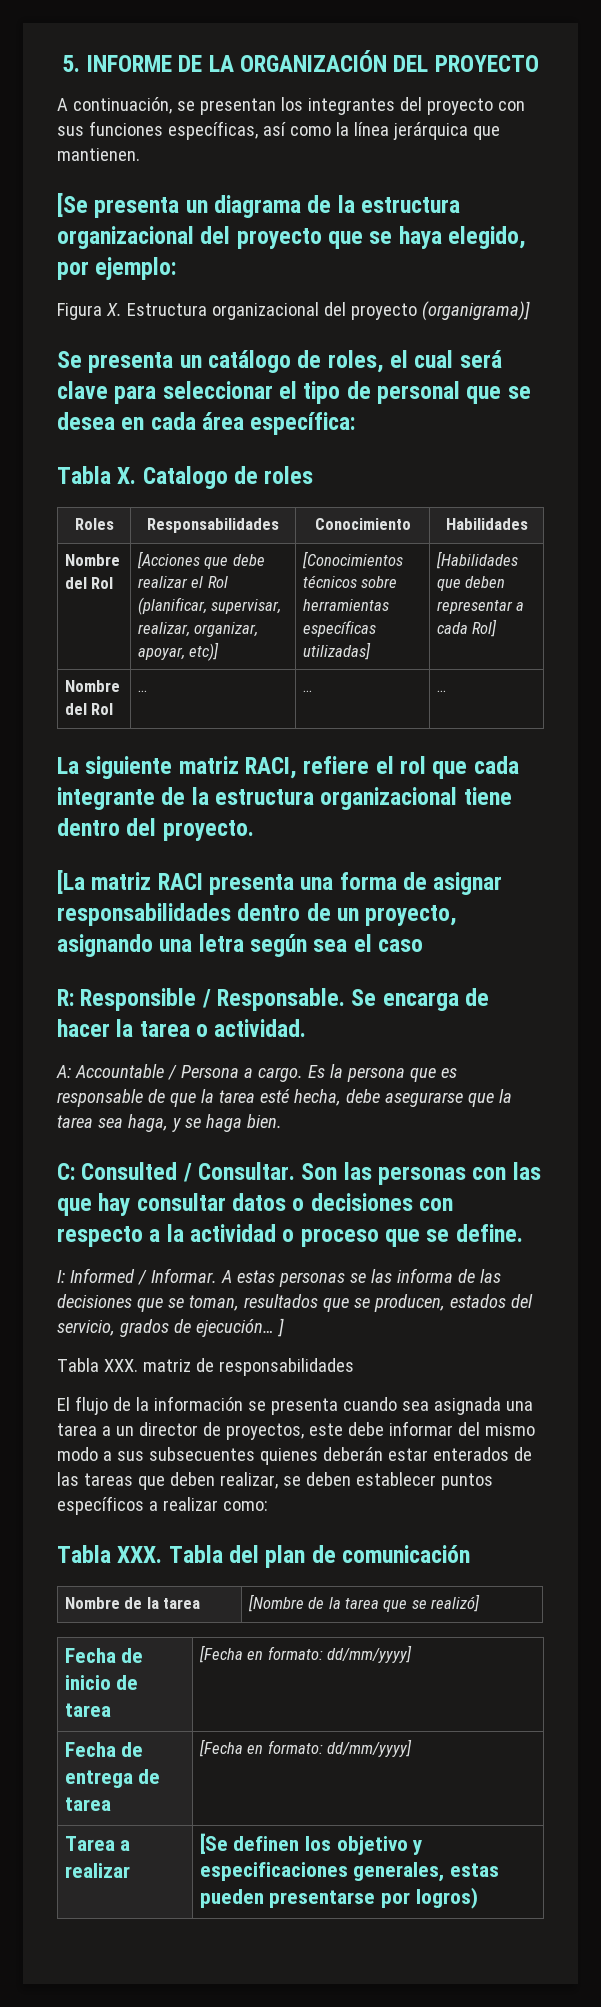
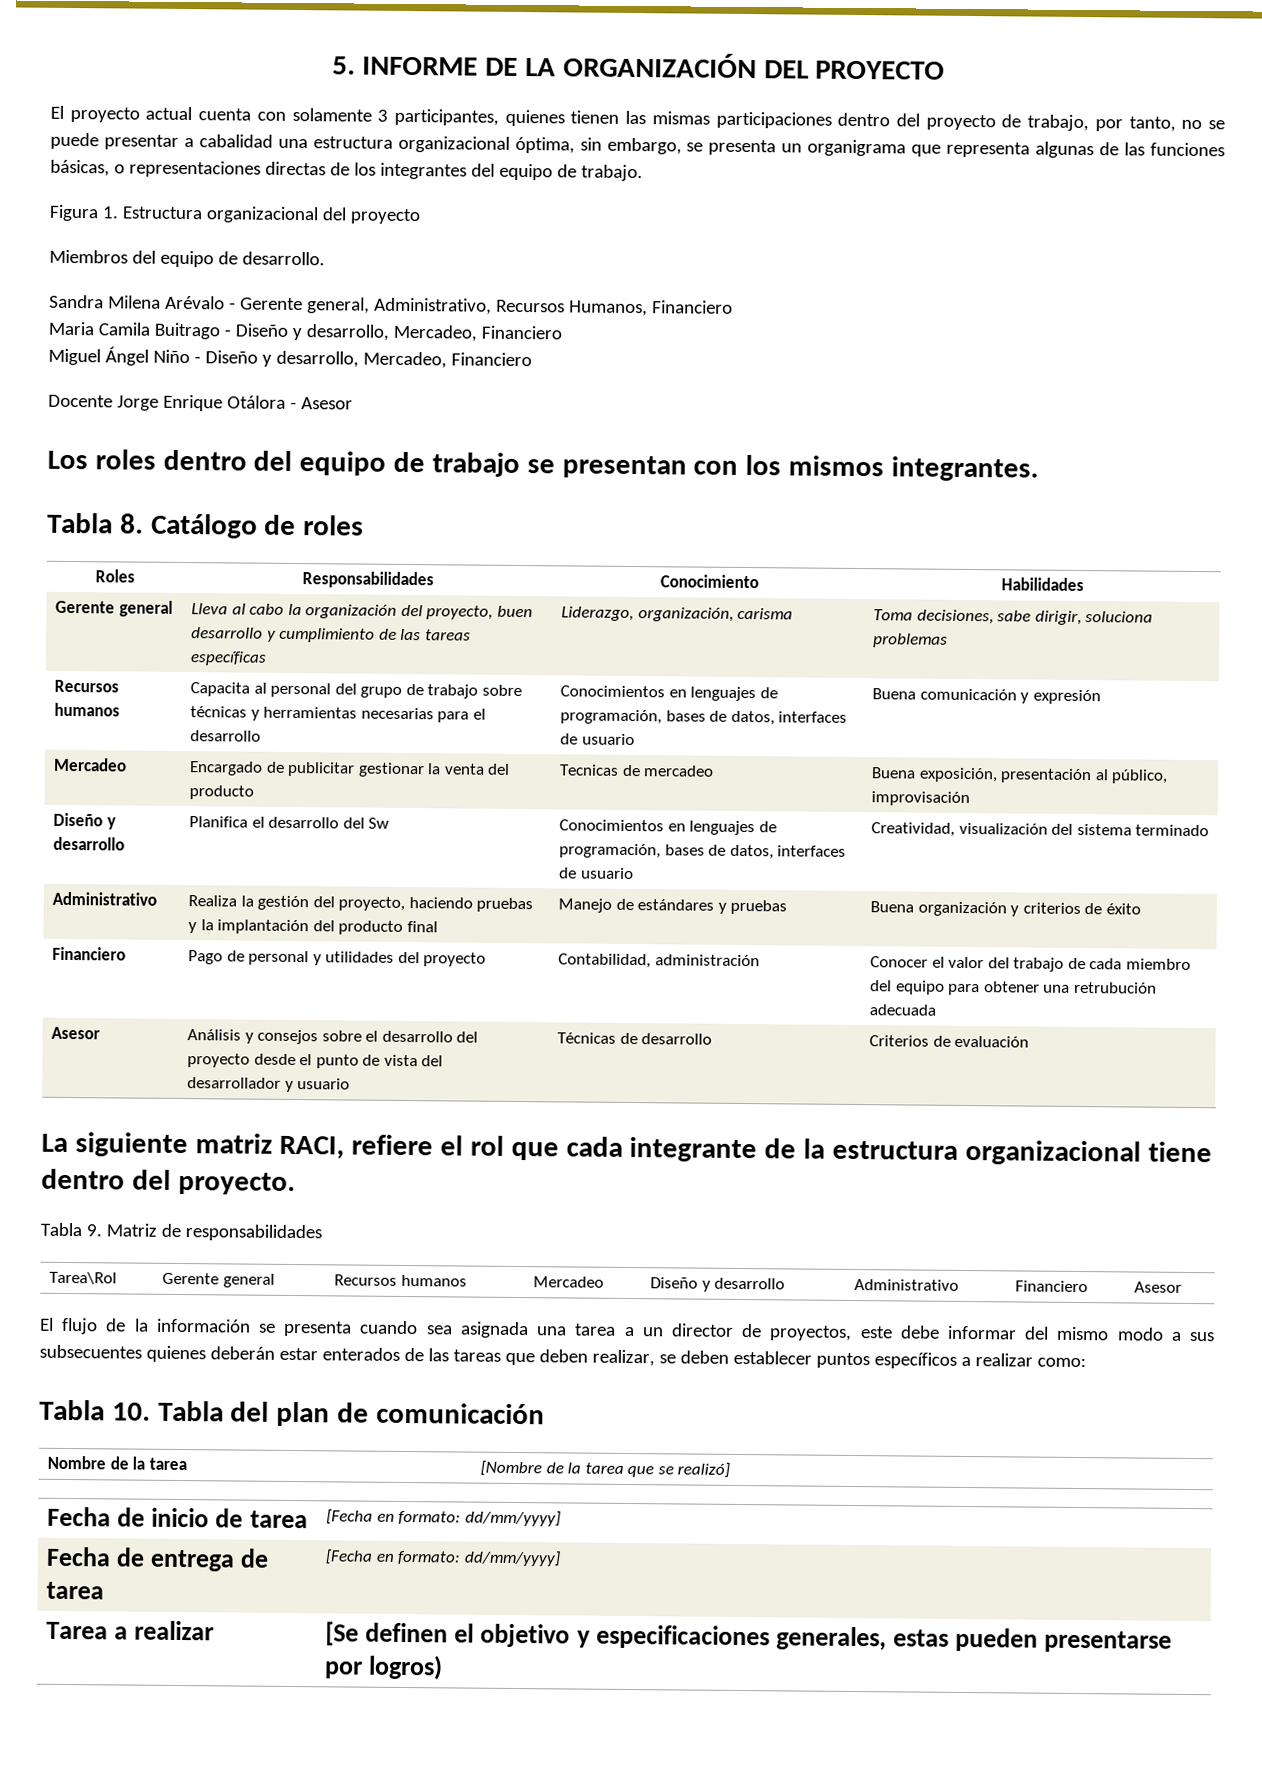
[57,97,525,115] [57,121,500,140] [57,148,140,161] [57,193,461,218] [57,226,527,249] [57,257,177,280] A continuación, se presentan los integrantes del proyecto con sus funciones específicas, así como la línea jerárquica que mantienen. // [Se presenta un diagrama de la estructura organizacional del proyecto que se haya elegido, por ejemplo: -> [50,105,1225,132] [50,132,1226,159] [50,159,643,182] El proyecto actual cuenta con solamente 3 participantes, quienes tienen las mismas participaciones dentro del proyecto de trabajo, por tanto, no se puede presentar a cabalidad una estructura organizacional óptima, sin embargo, se presenta un organigrama que representa algunas de las funciones básicas, o representaciones directas de los integrantes del equipo de trabajo.
[105,303,122,316] X. -> [101,206,119,219] 1.
[421,301,530,321] [57,350,502,373] [57,381,531,404] [57,412,356,435] [57,466,228,489] (organigrama)] // Se presenta un catálogo de roles, el cual será clave para seleccionar el tipo de personal que se desea en cada área específica: // Tabla X. Catalogo -> [49,249,325,268] [49,294,733,317] [48,321,562,342] [48,346,532,369] [48,394,353,412] [47,449,1039,482] [47,512,258,539] // Miembros del equipo de desarrollo. // Sandra Milena Arévalo - Gerente general, Administrativo, Recursos Humanos, Financiero // Maria Camila Buitrago - Diseño y desarrollo, Mercadeo, Financiero // Miguel Ángel Niño - Diseño y desarrollo, Mercadeo, Financiero // Docente Jorge Enrique Otálora - Asesor // Los roles dentro del equipo de trabajo se presentan con los mismos integrantes. // Tabla 8. Catálogo
[64,554,120,566] [64,577,114,589] [136,551,265,569] [137,576,228,588] [137,597,282,615] [137,622,259,637] [137,642,220,661] [301,551,403,569] [302,575,398,588] [302,599,389,611] [302,620,376,637] [302,642,371,660] [435,551,518,569] [436,576,506,591] [436,600,525,614] [436,619,498,637] [64,680,120,692] [64,703,114,715] [137,690,147,692] [302,690,312,692] [436,690,446,692] Nombre del Rol | [Acciones que debe realizar el Rol (planificar, supervisar, realizar, organizar, apoyar, etc)] | [Conocimientos técnicos sobre herramientas específicas utilizadas] | [Habilidades que deben representar a cada Rol] // Nombre del Rol | … | … | … -> [55,600,173,617] [191,603,533,620] [191,627,471,643] [190,651,268,666] [561,606,794,622] [873,609,1154,625] [873,633,949,648] [54,679,120,693] [54,702,121,717] [190,682,522,699] [190,706,486,723] [190,730,262,742] [560,685,778,702] [560,709,848,726] [560,733,635,746] [872,688,1101,705] [53,757,128,772] [189,761,511,778] [189,785,255,800] [559,764,715,777] [871,767,1169,784] [871,791,971,807] [53,812,116,830] [53,836,126,851] [189,816,390,829] [559,819,777,836] [559,843,847,860] [559,867,634,880] [871,822,1210,837] [52,891,158,906] [188,895,534,913] [188,919,438,935] [558,898,788,915] [870,901,1141,917] [52,946,127,961] [188,950,487,967] [558,953,760,969] [870,956,1191,972] [870,980,1157,996] [869,1004,937,1016] [51,1026,101,1040] [187,1029,479,1045] [187,1053,444,1069] [187,1077,351,1093] [557,1032,713,1045] [869,1035,1030,1048] Gerente general | Lleva al cabo la organización del proyecto, buen desarrollo y cumplimiento de las tareas específicas | Liderazgo, organización, carisma | Toma decisiones, sabe dirigir, soluciona problemas // Recursos humanos | Capacita al personal del grupo de trabajo sobre técnicas y herramientas necesarias para el desarrollo | Conocimientos en lenguajes de programación, bases de datos, interfaces de usuario | Buena comunicación y expresión // Mercadeo | Encargado de publicitar gestionar la venta del producto | Tecnicas de mercadeo | Buena exposición, presentación al público, improvisación // Diseño y desarrollo | Planifica el desarrollo del Sw | Conocimientos en lenguajes de programación, bases de datos, interfaces de usuario | Creatividad, visualización del sistema terminado // Administrativo | Realiza la gestión del proyecto, haciendo pruebas y la implantación del producto final | Manejo de estándares y pruebas | Buena organización y criterios de éxito // Financiero | Pago de personal y utilidades del proyecto | Contabilidad, administración | Conocer el valor del trabajo de cada miembro del equipo para obtener una retrubución adecuada // Asesor | Análisis y consejos sobre el desarrollo del proyecto desde el punto de vista del desarrollador y usuario | Técnicas de desarrollo | Criterios de evaluación
[57,870,503,895] [57,903,458,926] [57,934,424,957] [57,988,490,1011] [57,1019,307,1037] [56,1064,457,1082] [57,1089,512,1107] [57,1114,282,1132] [57,1162,541,1185] [57,1193,454,1216] [57,1224,523,1247] [57,1268,501,1287] [57,1294,533,1312] [57,1318,284,1337] [57,1358,191,1372] // [La matriz RACI presenta una forma de asignar responsabilidades dentro de un proyecto, asignando una letra según sea el caso // R: Responsible / Responsable. Se encarga de hacer la tarea o actividad. // A: Accountable / Persona a cargo. Es la persona que es responsable de que la tarea esté hecha, debe asegurarse que la tarea sea haga, y se haga bien. // C: Consulted / Consultar. Son las personas con las que hay consultar datos o decisiones con respecto a la actividad o proceso que se define. // I: Informed / Informar. A estas personas se las informa de las decisiones que se toman, resultados que se producen, estados del servicio, grados de ejecución… ] // Tabla XXX. matriz -> [40,1222,157,1237] // Tabla 9. Matriz
(354, 1367) none -> [49,1271,118,1285] [162,1272,275,1288] [334,1274,467,1287] [533,1276,605,1288] [650,1277,786,1292] [854,1279,960,1291] [1015,1280,1089,1293] [1134,1281,1183,1293] // Tarea\Rol | Gerente general | Recursos humanos | Mercadeo | Diseño y desarrollo | Administrativo | Financiero | Asesor
[117,1546,163,1563] XXX. -> [111,1402,151,1421] 10.
[305,1836,332,1851] los -> [454,1623,475,1643] el

